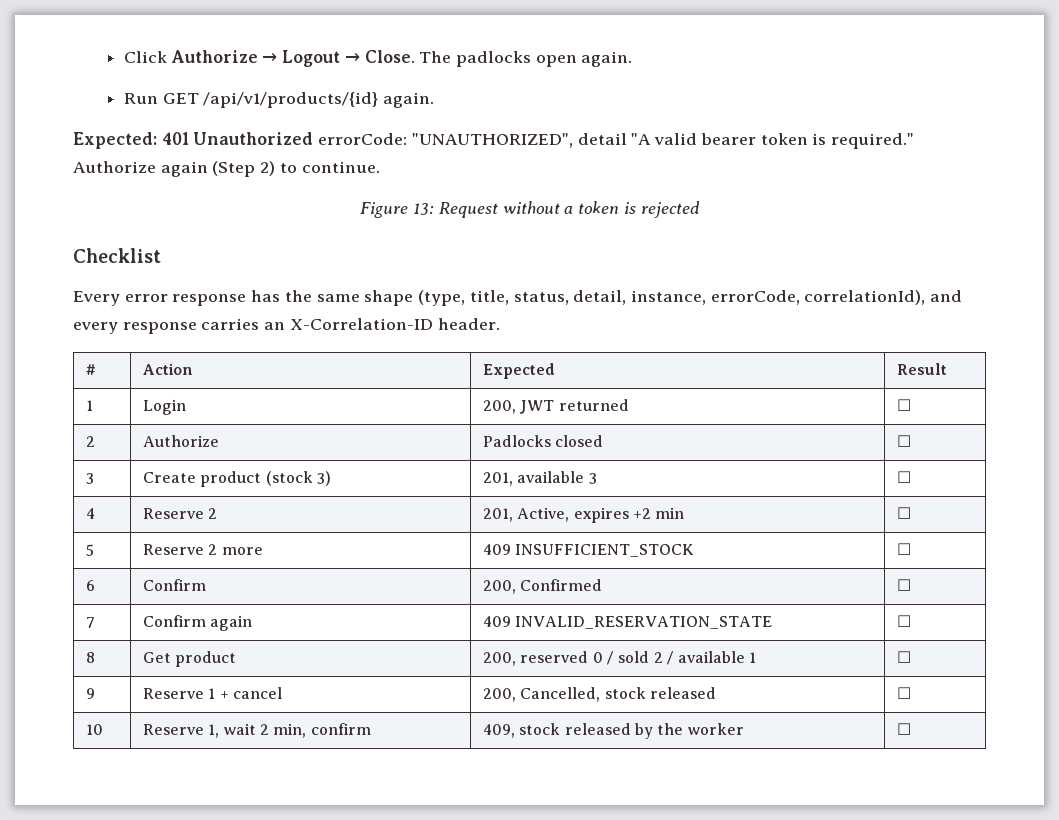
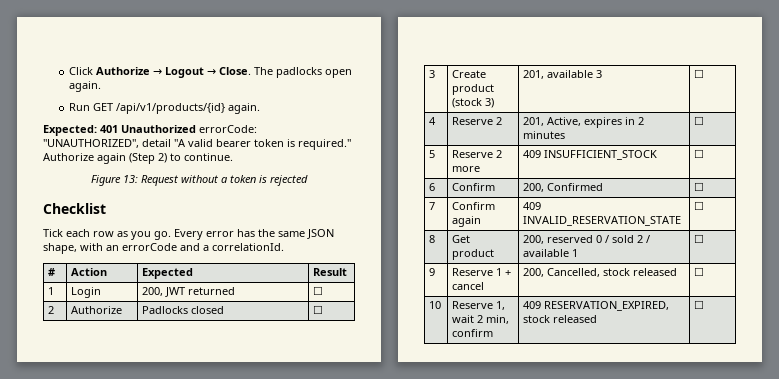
(161, 255) none -> [43,229,171,240] Tick each row as you go.
[172,294,247,306] response -> (234, 234) none
[364,290,963,306] [73,318,500,334] shape (type, title, status, detail, instance, errorCode, correlationId), and every response carries an X-Correlation-ID header. -> [307,229,334,239] [43,243,284,254] JSON shape, with an errorCode and a correlationId.
[632,507,685,519] +2 min -> [625,117,645,125] [523,131,566,139] in 2 minutes
[482,723,744,739] 409, stock released by the worker -> [523,301,670,311] [523,315,598,323] 409 RESERVATION_EXPIRED, stock released

